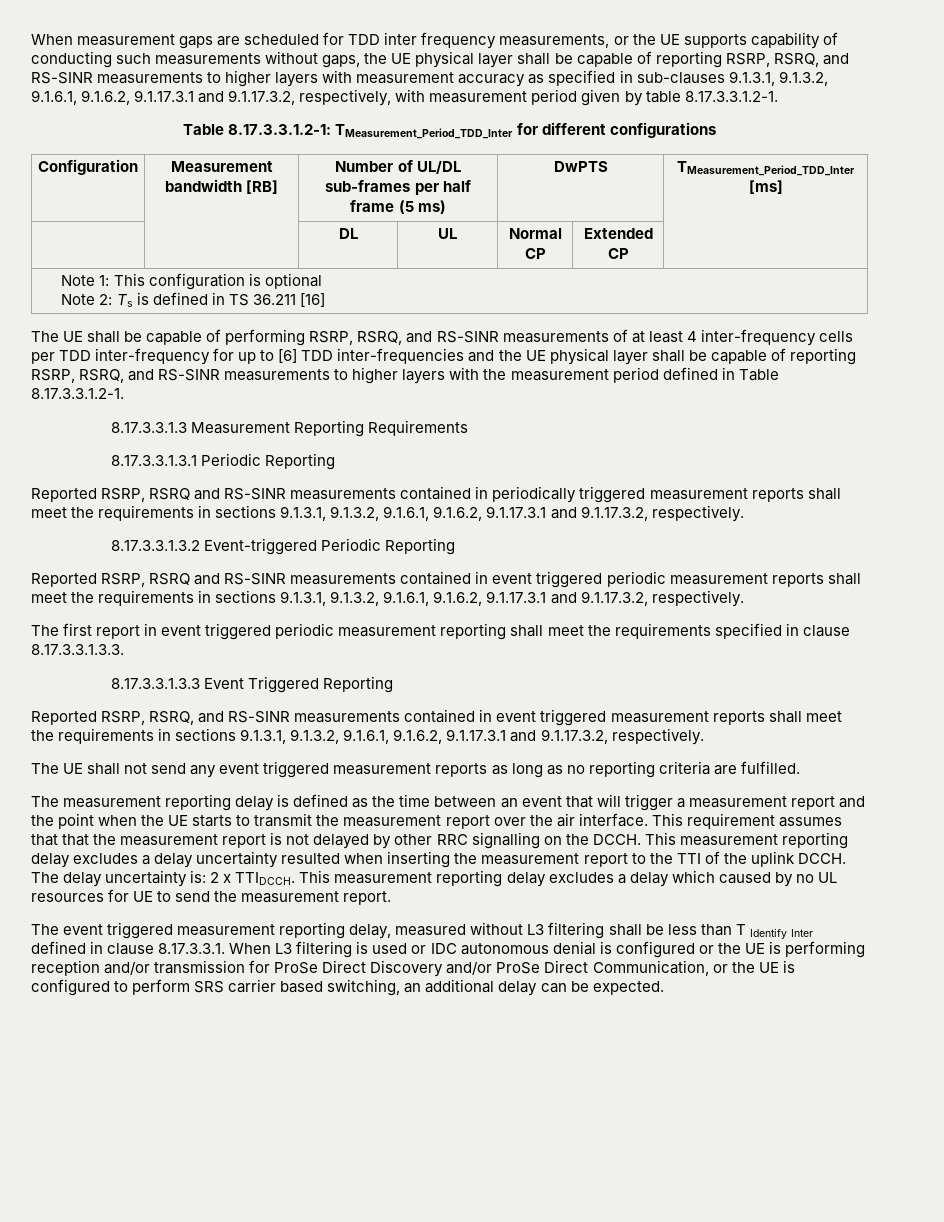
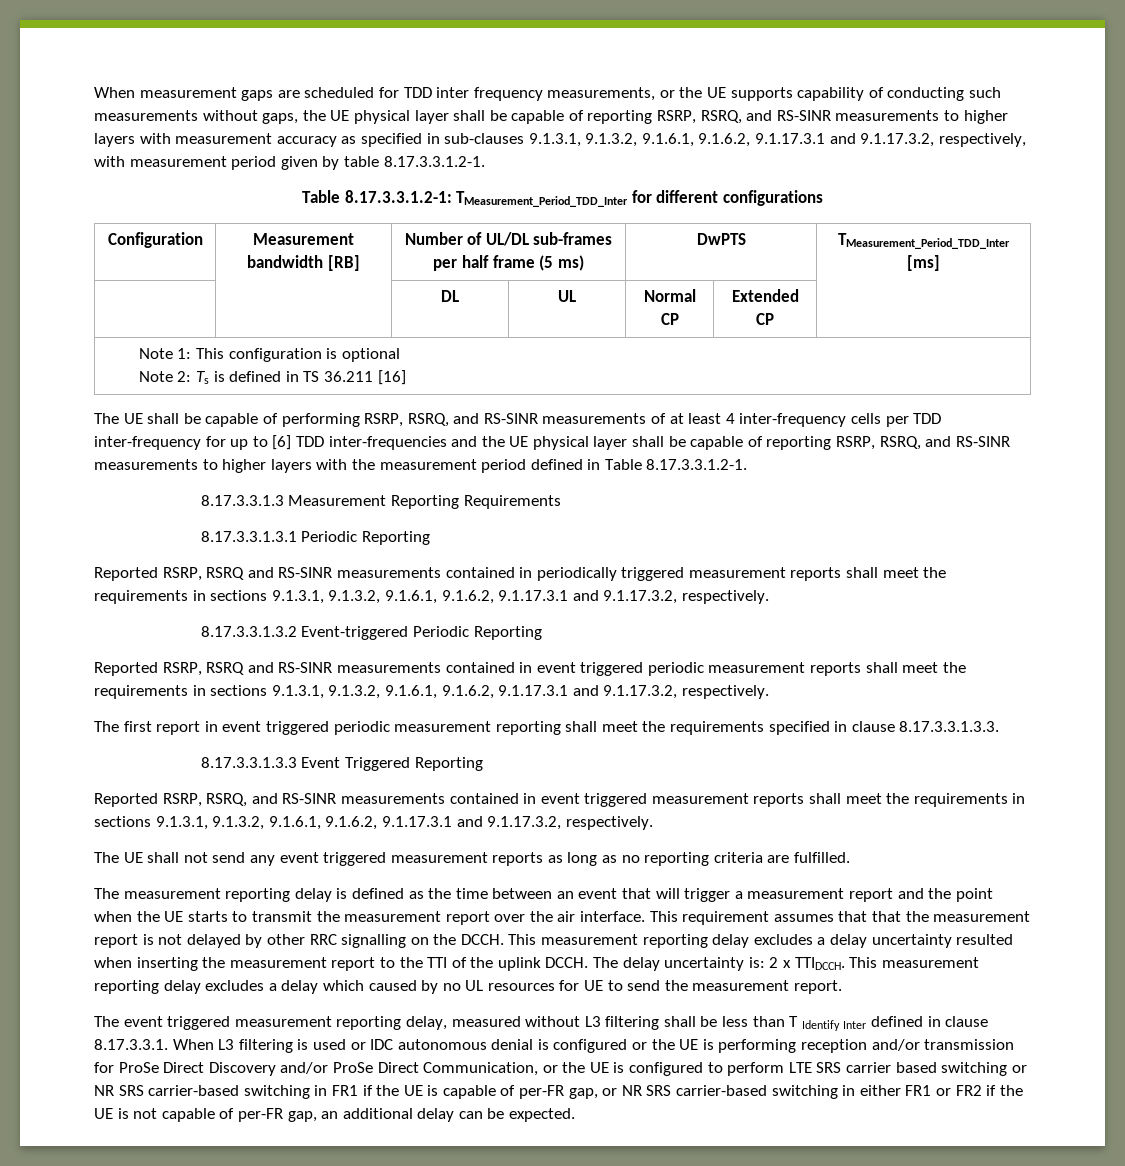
(191, 987) none -> [788,1062,812,1073] LTE
[327,979,401,996] switching, -> [941,1062,1027,1076] [94,1085,1023,1099] [94,1108,317,1122] switching or NR SRS carrier-based switching in FR1 if the UE is capable of per-FR gap, or NR SRS carrier-based switching in either FR1 or FR2 if the UE is not capable of per-FR gap,

